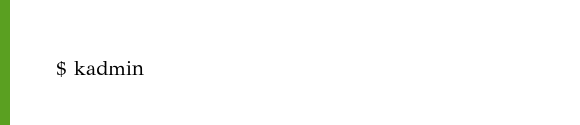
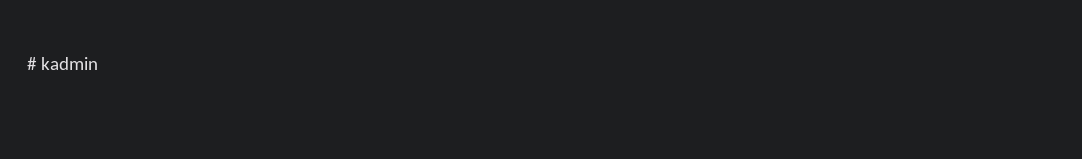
[56,61,67,77] $ -> [27,57,37,70] #

